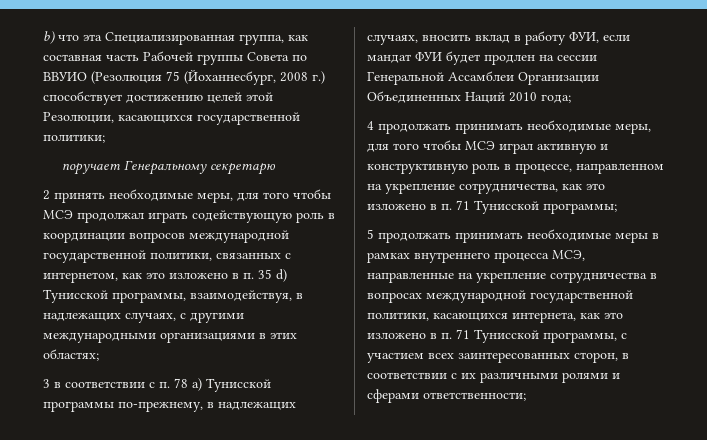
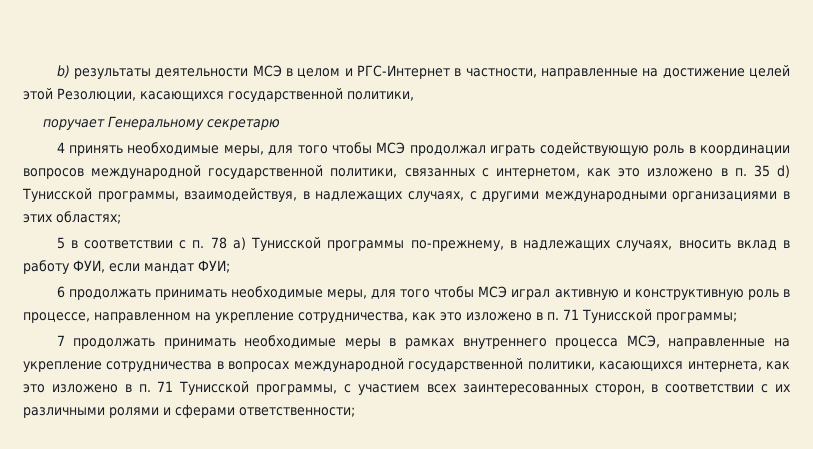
[58,32,308,45] [43,51,307,65] [43,69,325,85] [43,91,203,105] что эта Специализированная группа, как составная часть Рабочей группы Совета по ВВУИО (Резолюция 75 (Йоханнесбург, 2008 г.) способствует достижению -> [73,65,745,79] результаты деятельности МСЭ в целом и РГС-Интернет в частности, направленные на достижение
[43,134,105,143] политики; -> [347,91,414,101] политики,
[43,190,50,200] 2 -> [56,142,65,153] 4
[43,379,50,388] 3 -> [56,237,65,249] 5
[415,51,597,65] [367,71,599,85] [367,91,571,103] [367,121,374,130] ФУИ будет продлен на сессии Генеральной Ассамблеи Организации Объединенных Наций 2010 года; // 4 -> [198,260,230,273] [56,286,65,298] ФУИ; // 6
[367,229,374,239] 5 -> [56,335,65,346] 7

